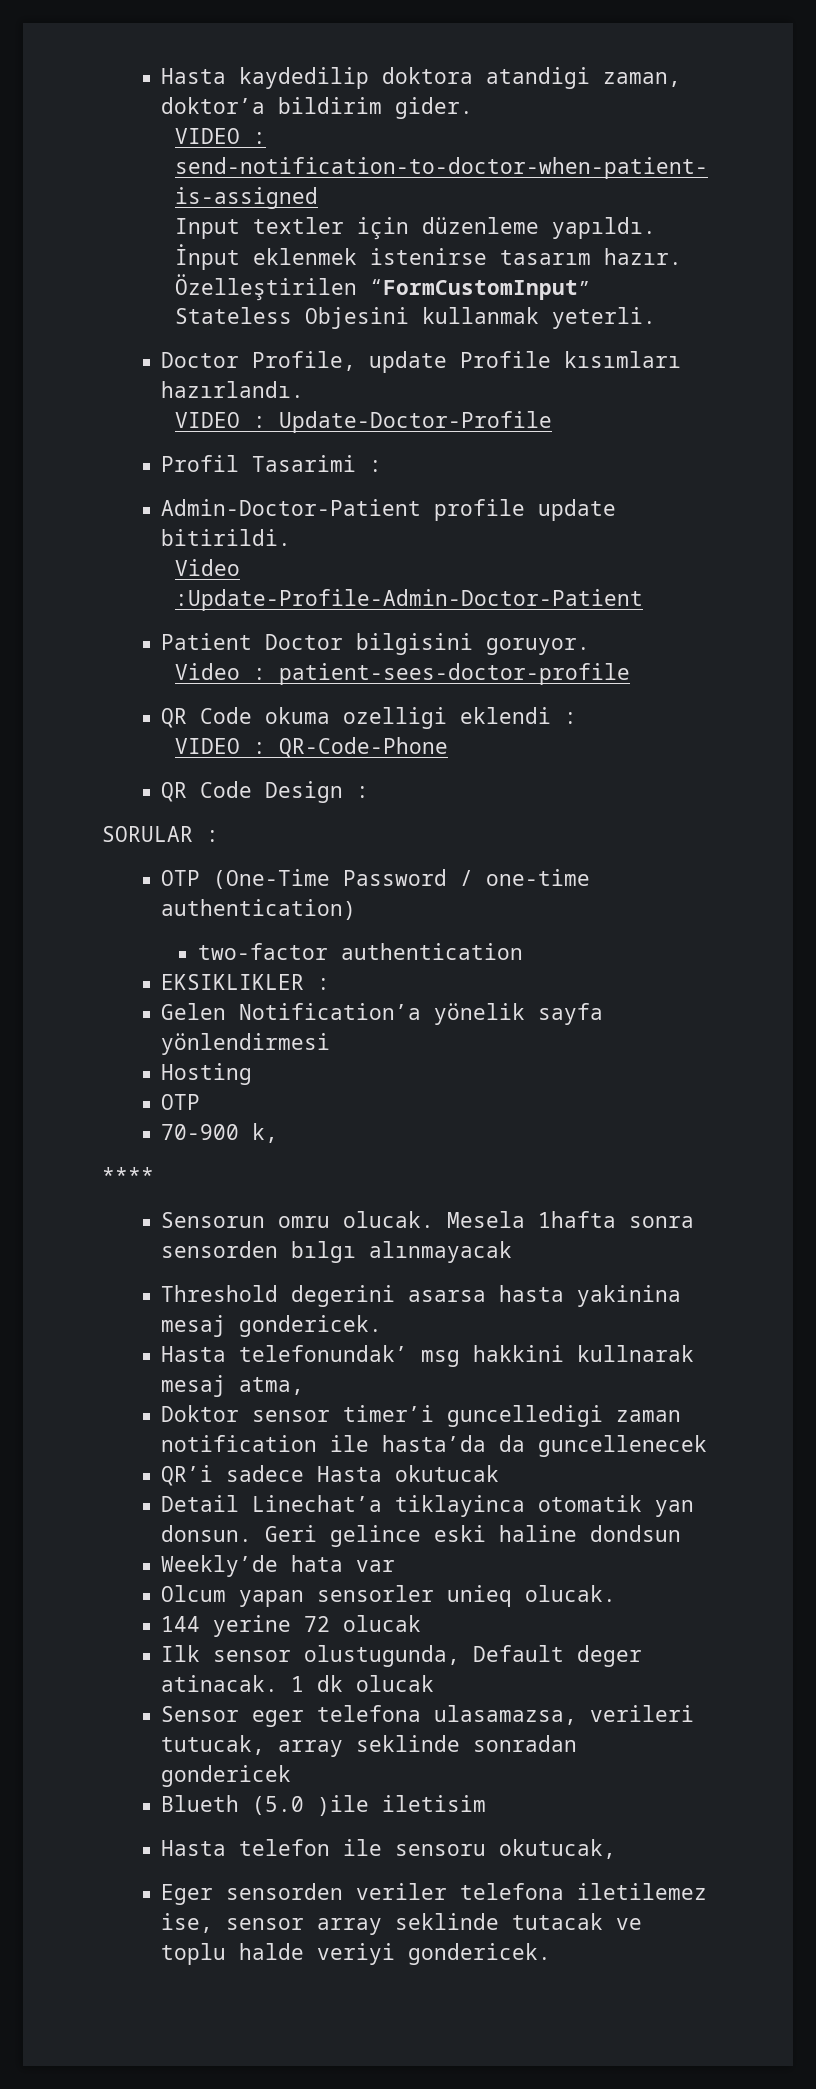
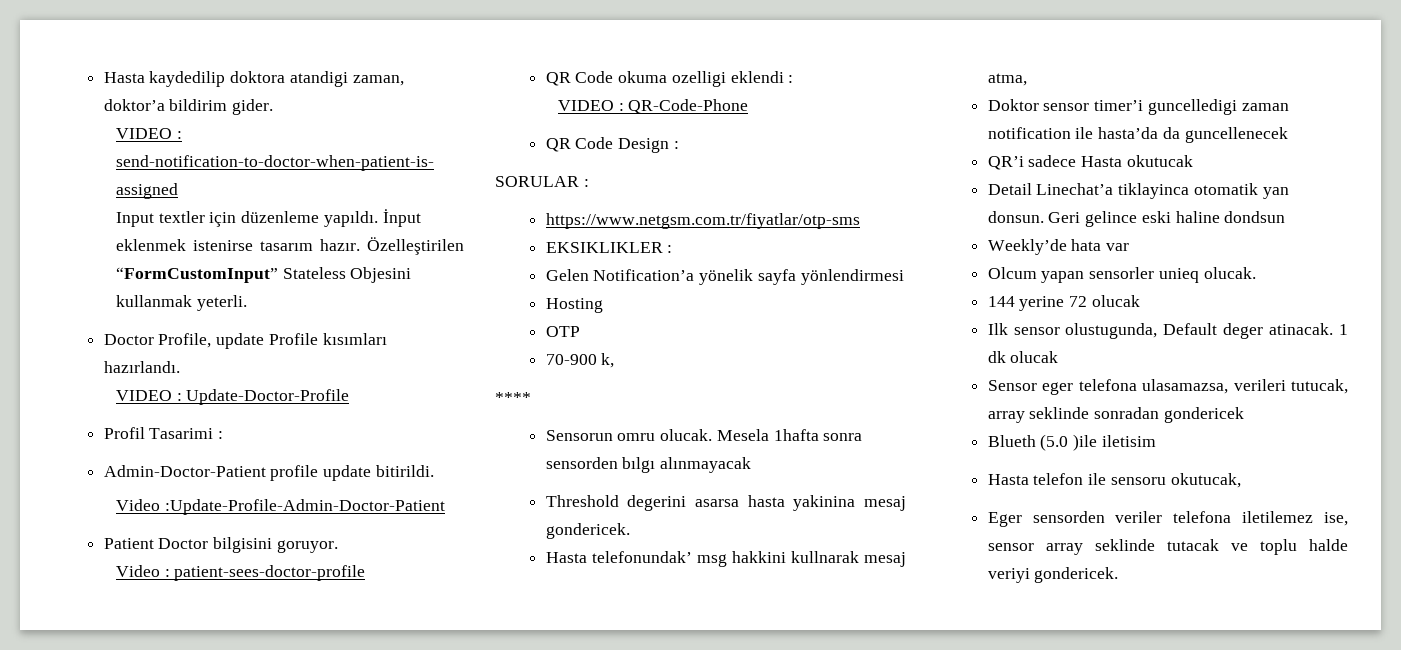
[161,869,591,889] [161,899,357,920] [197,943,523,960] OTP (One-Time Password / one-time authentication) // two-factor authentication -> [545,213,860,229] https://www.netgsm.com.tr/fiyatlar/otp-sms

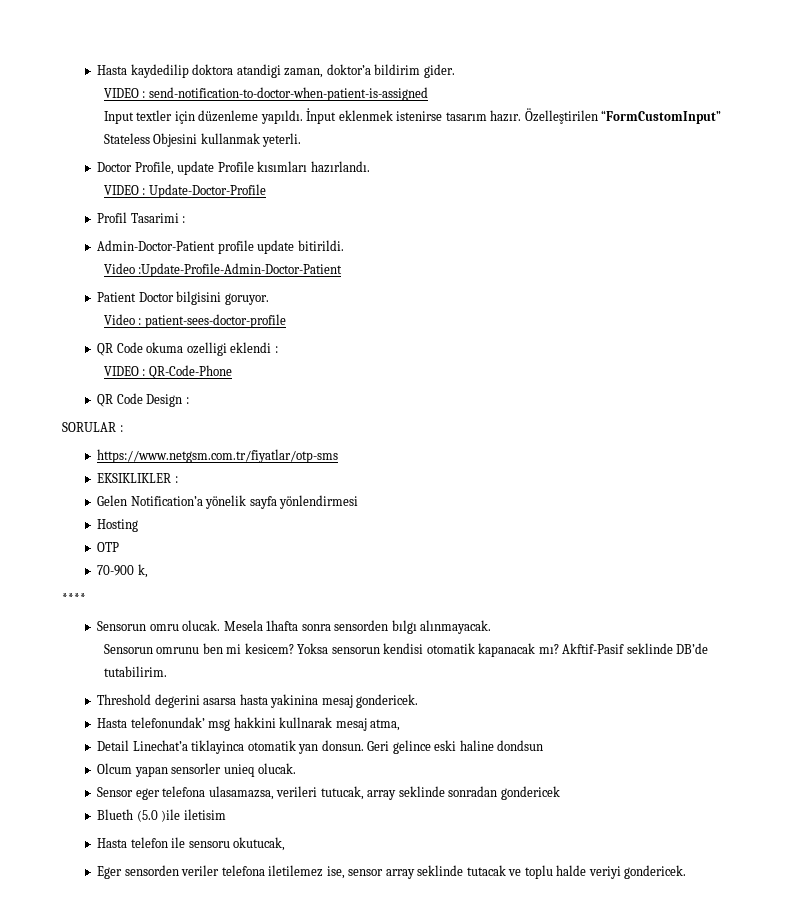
[660,457,752,473] alınmayacak -> [420,620,492,634] [103,643,709,657] [103,666,167,677] alınmayacak. // Sensorun omrunu ben mi kesicem? Yoksa sensorun kendisi otomatik kapanacak mı? Akftif-Pasif seklinde DB’de tutabilirim.
[987,99,1289,115] [987,127,1288,143] [987,155,1193,170] // Doktor sensor timer’i guncelledigi zaman notification ile hasta’da da guncellenecek // QR’i sadece Hasta okutucak -> (401, 725) none
[987,239,1130,255] // Weekly’de hata var -> (544, 745) none
[987,295,1140,311] [987,323,1348,339] [987,351,1059,363] // 144 yerine 72 olucak // Ilk sensor olustugunda, Default deger atinacak. 1 dk olucak -> (297, 768) none

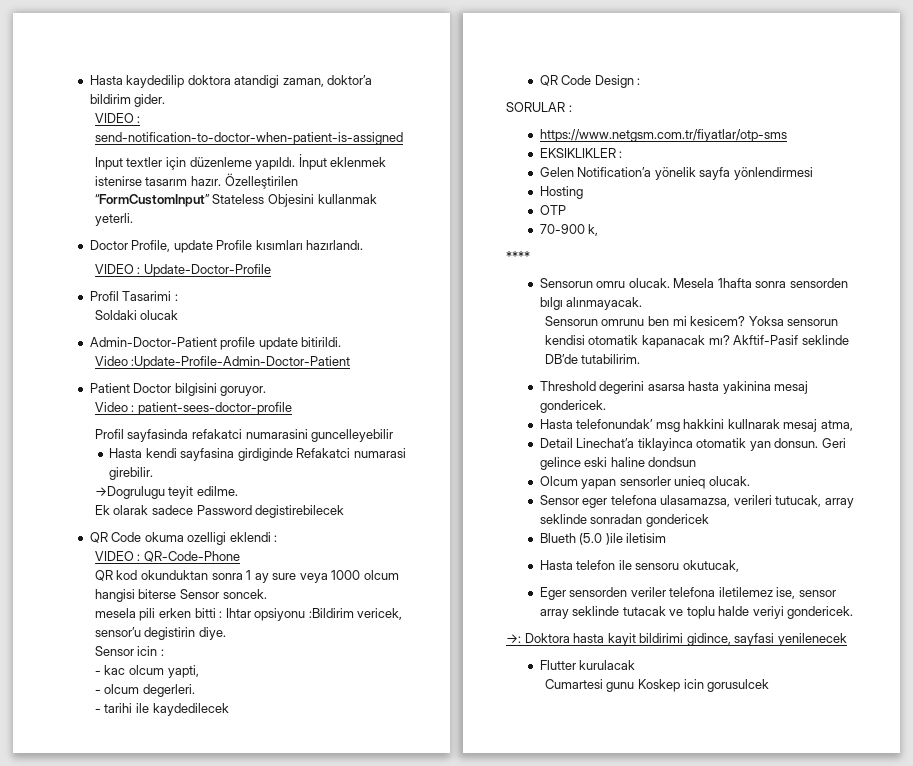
(186, 219) none -> [94,310,179,320] // Soldaki olucak
(286, 321) none -> [94,429,394,442] [109,448,406,461] [109,467,154,480] [94,486,238,499] [94,505,345,518] // Profil sayfasinda refakatci numarasini guncelleyebilir // Hasta kendi sayfasina girdiginde Refakatci numarasi girebilir. // →Dogrulugu teyit edilme. // Ek olarak sadece Password degistirebilecek
(232, 372) none -> [94,570,399,583] [94,589,267,602] [94,608,403,621] [94,627,226,640] [94,646,164,656] [94,665,199,678] [94,684,195,697] [94,703,229,716] // QR kod okunduktan sonra 1 ay sure veya 1000 olcum hangisi biterse Sensor soncek. // mesela pili erken bitti : Ihtar opsiyonu :Bildirim vericek, sensor’u degistirin diye. // Sensor icin : // - kac olcum yapti, // - olcum degerleri. // - tarihi ile kaydedilecek
(687, 872) none -> [506,633,847,646] [539,660,636,670] [544,679,770,692] // →: Doktora hasta kayit bildirimi gidince, sayfasi yenilenecek // Flutter kurulacak // Cumartesi gunu Koskep icin gorusulcek

